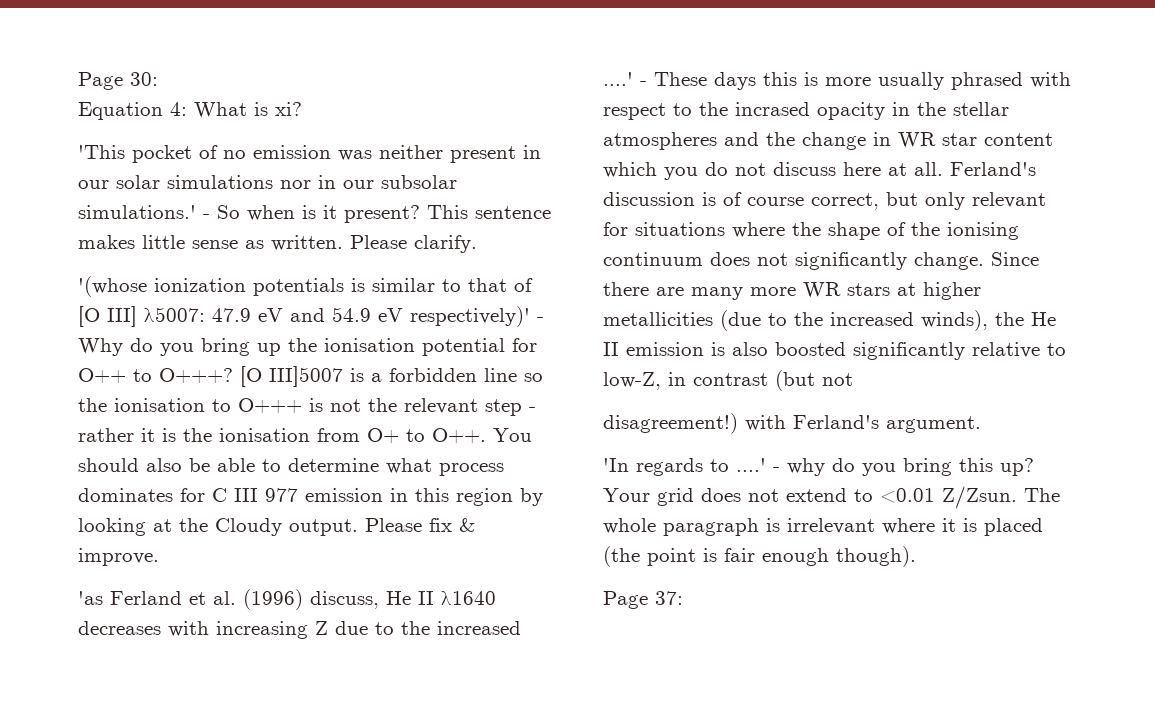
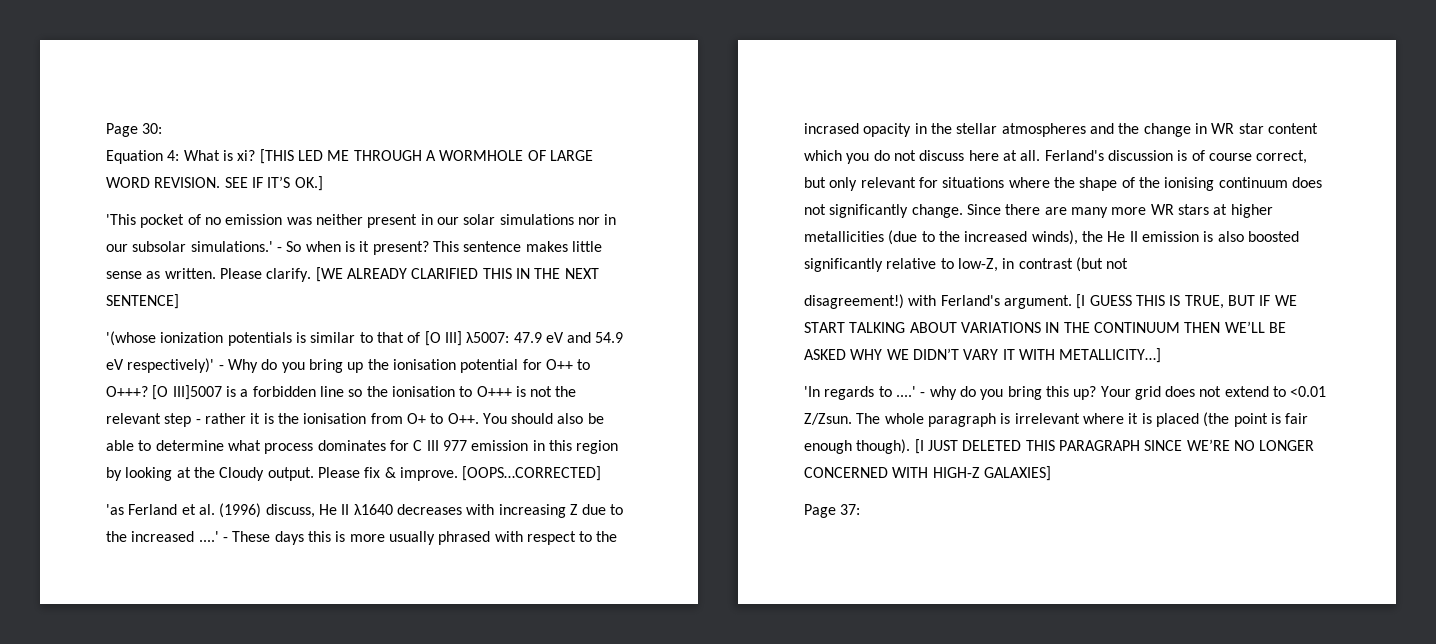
(302, 109) none -> [259,149,593,164] [106,176,323,191] [THIS LED ME THROUGH A WORMHOLE OF LARGE WORD REVISION. SEE IF IT’S OK.]
(477, 244) none -> [315,267,599,282] [106,294,179,309] [WE ALREADY CLARIFIED THIS IN THE NEXT SENTENCE]
(159, 557) none -> [462,466,602,481] [OOPS…CORRECTED]
(981, 424) none -> [1076,294,1297,309] [804,321,1286,333] [804,348,1162,363] [I GUESS THIS IS TRUE, BUT IF WE START TALKING ABOUT VARIATIONS IN THE CONTINUUM THEN WE’LL BE ASKED WHY WE DIDN’T VARY IT WITH METALLICITY…]
(916, 556) none -> [914,439,1315,454] [804,466,1051,481] [I JUST DELETED THIS PARAGRAPH SINCE WE’RE NO LONGER CONCERNED WITH HIGH-Z GALAXIES]

